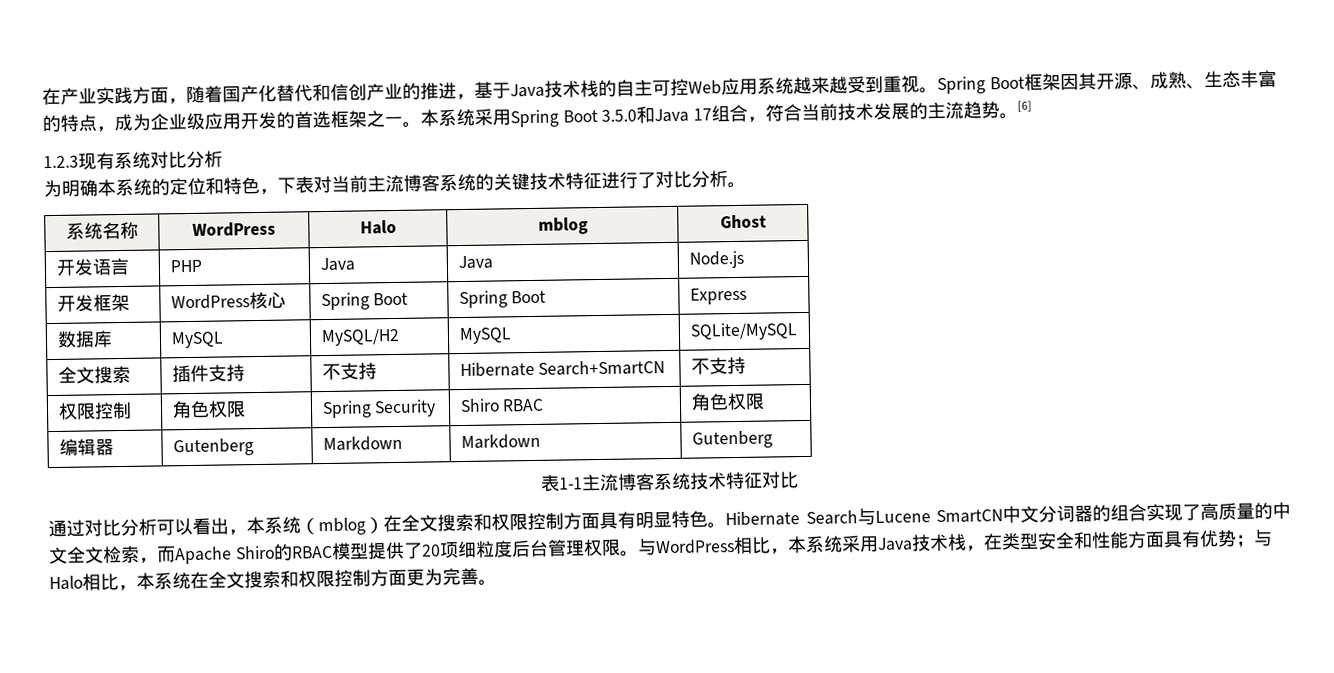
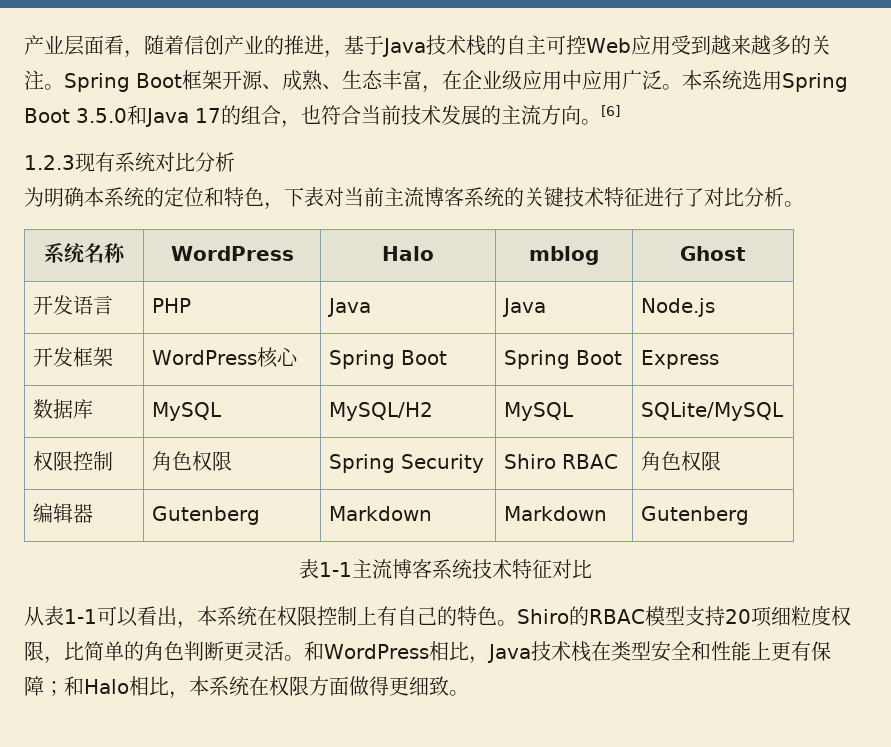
[42,83,331,106] 在产业实践方面，随着国产化替代和 -> [24,35,184,58] 产业层面看，随着
[757,75,920,95] 系统越来越受到重视 -> [670,35,831,55] [24,70,44,90] 受到越来越多的关注
[1059,72,1097,91] 因其 -> (222, 80) none
[42,110,403,133] 的特点，成为企业级应用开发的首选框架之一 -> [422,70,662,93] ，在企业级应用中应用广泛
[474,108,493,126] 采 -> [742,70,762,90] 选
[711,104,767,123] 组合， -> [221,105,321,128] 的组合，也
[963,101,1001,119] 趋势 -> [541,105,581,125] 方向
[57,365,131,384] [171,364,245,383] [321,362,377,381] [459,360,666,378] [690,356,746,375] // 全文搜索 | 插件支持 | 不支持 | Hibernate Search+SmartCN | 不支持 -> (784, 411) none
[48,518,157,538] 通过对比分析 -> [24,606,97,626] 从表1-1
[300,501,1291,536] [49,545,232,565] （mblog）在全文搜索和权限控制方面具有明显特色。Hibernate Search与Lucene SmartCN中文分词器的组合实现了高质量的中文全文检索，而Apache -> [257,606,517,626] 在权限控制上有自己的特色。
[366,541,423,560] 提供了 -> [685,606,725,626] 支持
[510,533,985,558] 后台管理权限。与WordPress相比，本系统采用Java技术栈， -> [831,606,851,626] [24,641,591,664] 权限，比简单的角色判断更灵活。和WordPress相比，Java技术栈
[1126,529,1273,549] 方面具有优势；与 -> [750,641,831,661] [24,676,84,696] 上更有保障；和
[208,567,479,589] 全文搜索和权限控制方面更为完善 -> [269,676,449,696] 权限方面做得更细致

